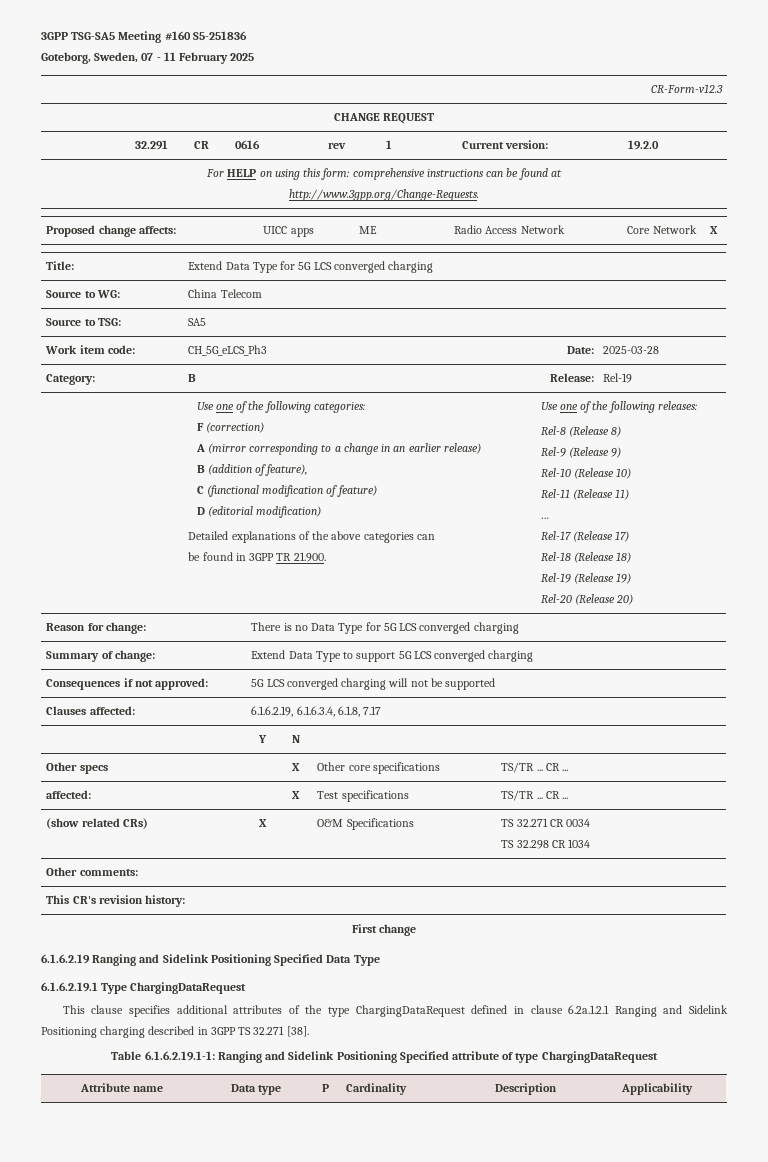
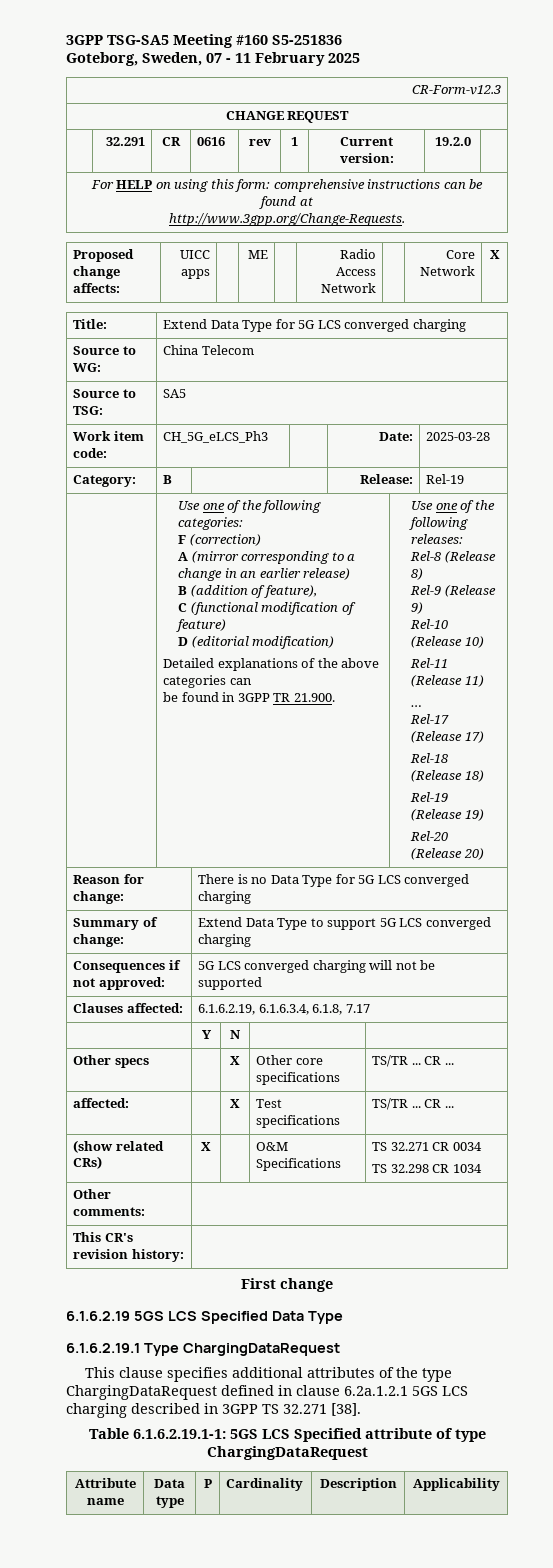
[92,954,271,966] Ranging and Sidelink Positioning -> [133,1311,197,1321] 5GS LCS
[614,1005,728,1017] [41,1027,97,1038] Ranging and Sidelink Positioning -> [412,1386,468,1396] 5GS LCS
[217,1051,397,1063] Ranging and Sidelink Positioning -> [229,1429,290,1439] 5GS LCS

